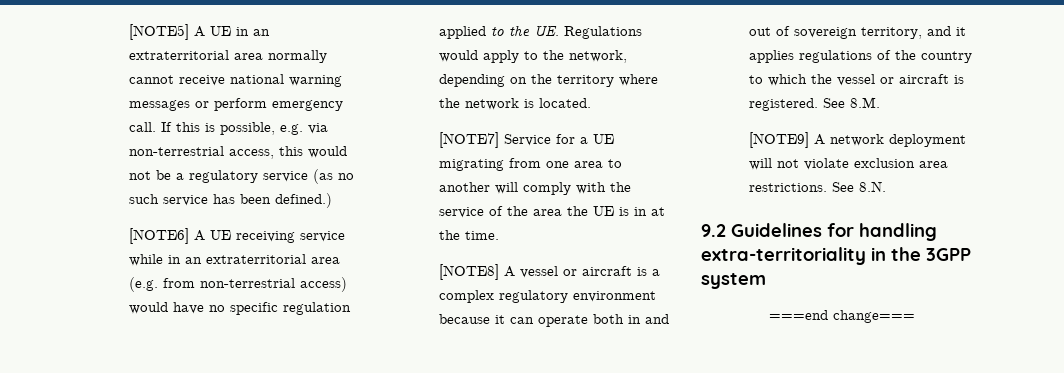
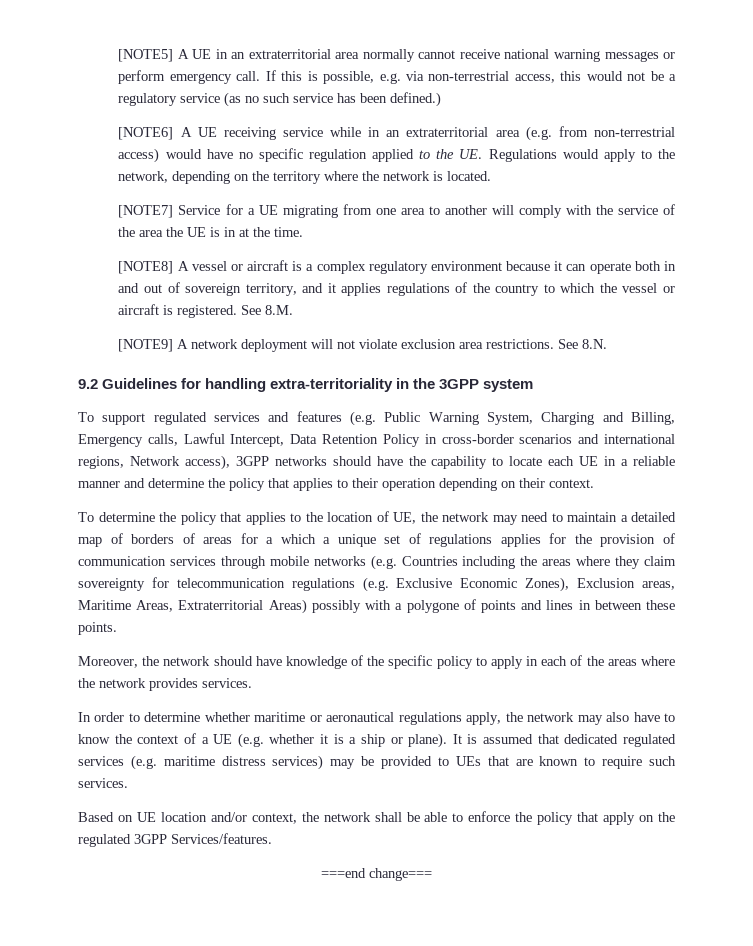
(766, 281) none -> [78,411,675,426] [78,433,675,447] [78,455,675,470] [78,478,594,491] [78,511,676,525] [78,533,675,547] [78,555,676,570] [78,577,676,592] [78,599,675,614] [78,622,117,635] [78,655,675,669] [78,678,252,691] [78,712,675,725] [78,733,677,748] [78,755,677,770] [78,778,128,788] [78,811,676,825] [78,833,272,847] // To support regulated services and features (e.g. Public Warning System, Charging and Billing, Emergency calls, Lawful Intercept, Data Retention Policy in cross-border scenarios and international regions, Network access), 3GPP networks should have the capability to locate each UE in a reliable manner and determine the policy that applies to their operation depending on their context. // To determine the policy that applies to the location of UE, the network may need to maintain a detailed map of borders of areas for a which a unique set of regulations applies for the provision of communication services through mobile networks (e.g. Countries including the areas where they claim sovereignty for telecommunication regulations (e.g. Exclusive Economic Zones), Exclusion areas, Maritime Areas, Extraterritorial Areas) possibly with a polygone of points and lines in between these points. // Moreover, the network should have knowledge of the specific policy to apply in each of the areas where the network provides services. // In order to determine whether maritime or aeronautical regulations apply, the network may also have to know the context of a UE (e.g. whether it is a ship or plane). It is assumed that dedicated regulated services (e.g. maritime distress services) may be provided to UEs that are known to require such services. // Based on UE location and/or context, the network shall be able to enforce the policy that apply on the regulated 3GPP Services/features.

